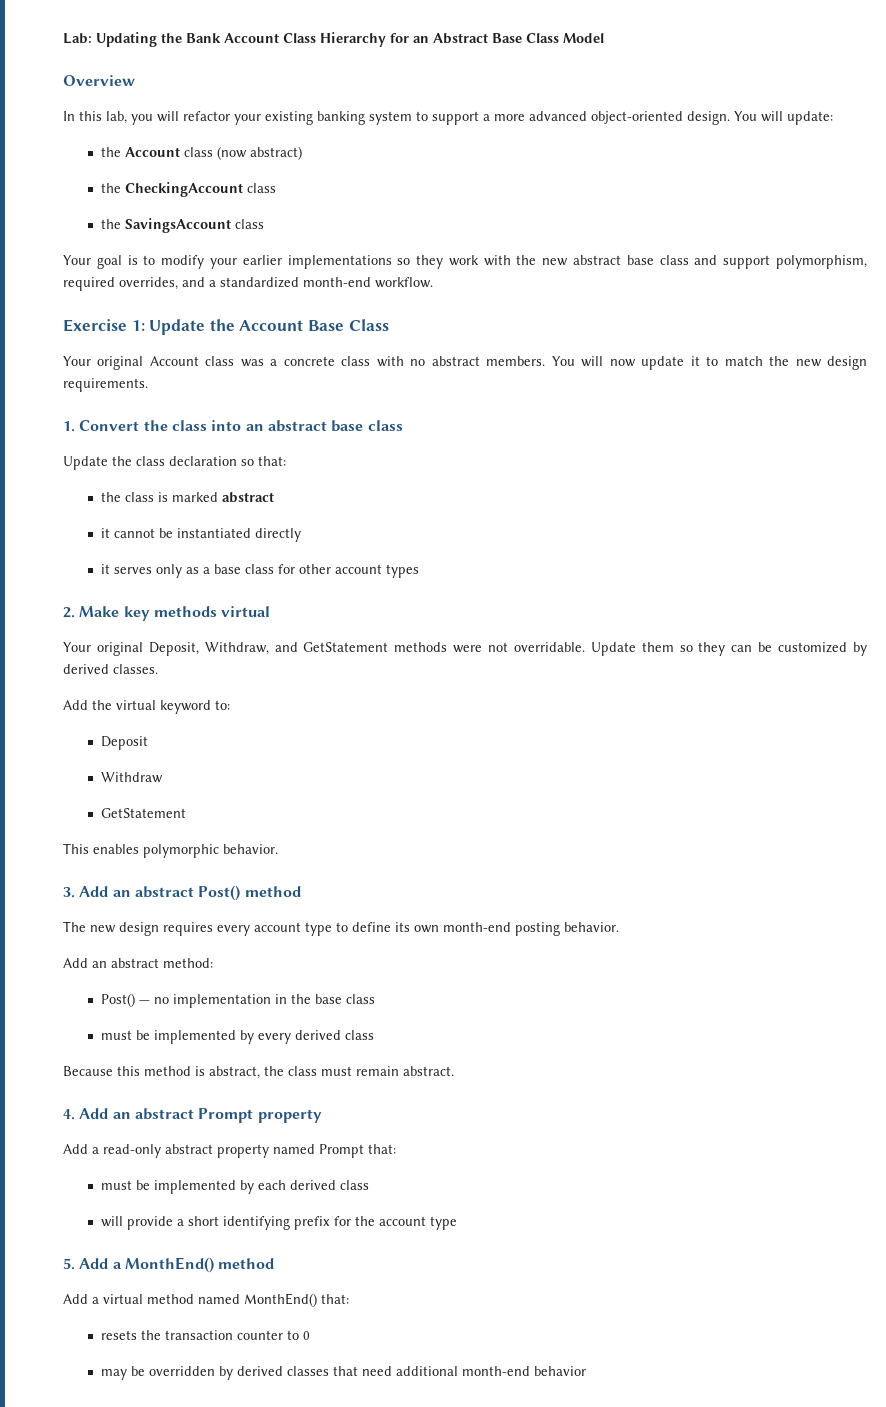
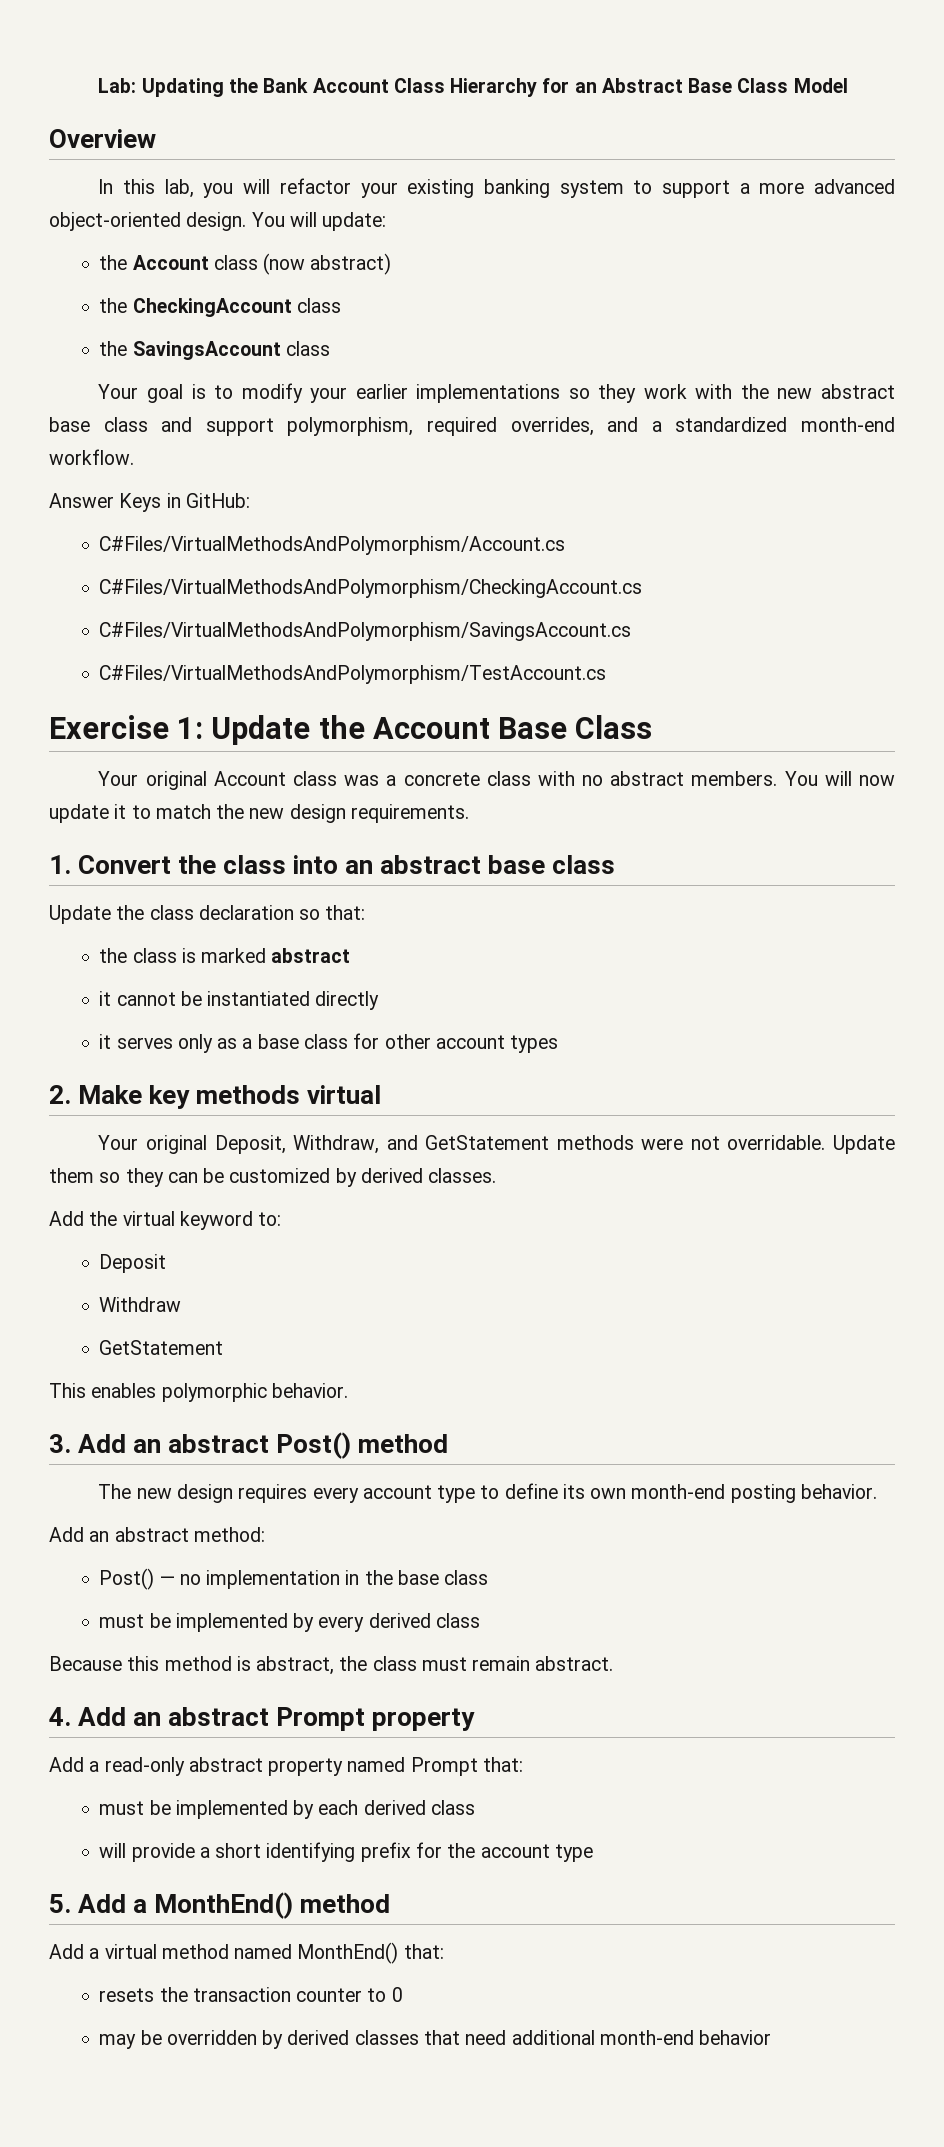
(433, 282) none -> [49,493,250,512] [99,536,566,555] [99,579,643,598] [99,622,632,641] [99,665,607,684] // Answer Keys in GitHub: // C#Files/VirtualMethodsAndPolymorphism/Account.cs // C#Files/VirtualMethodsAndPolymorphism/CheckingAccount.cs // C#Files/VirtualMethodsAndPolymorphism/SavingsAccount.cs // C#Files/VirtualMethodsAndPolymorphism/TestAccount.cs

